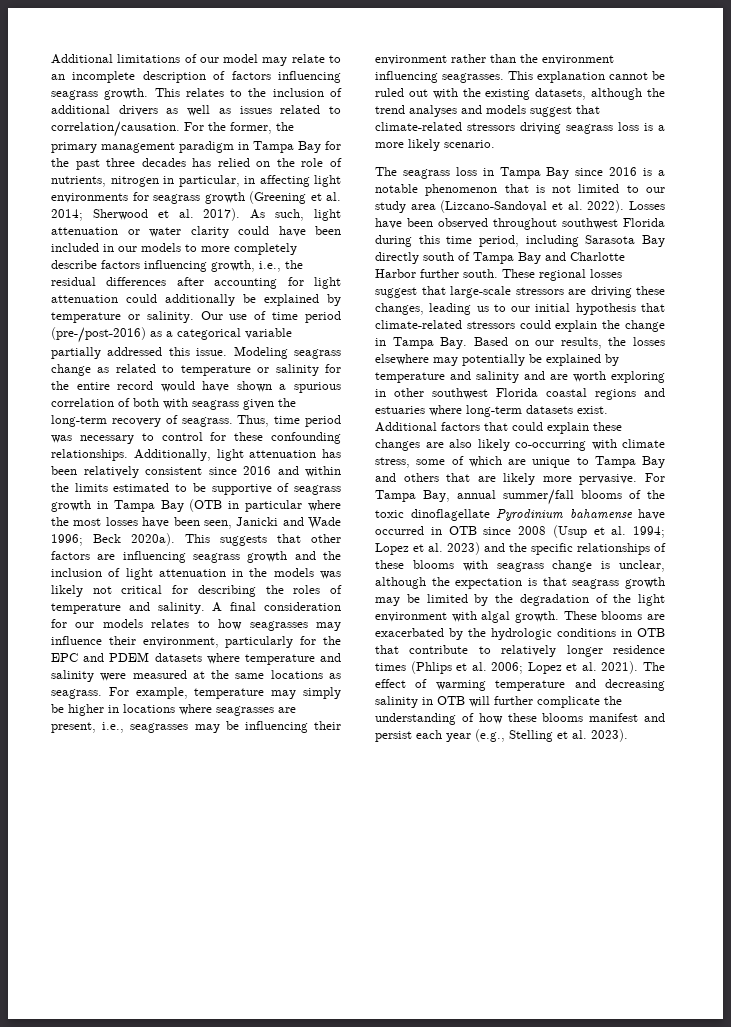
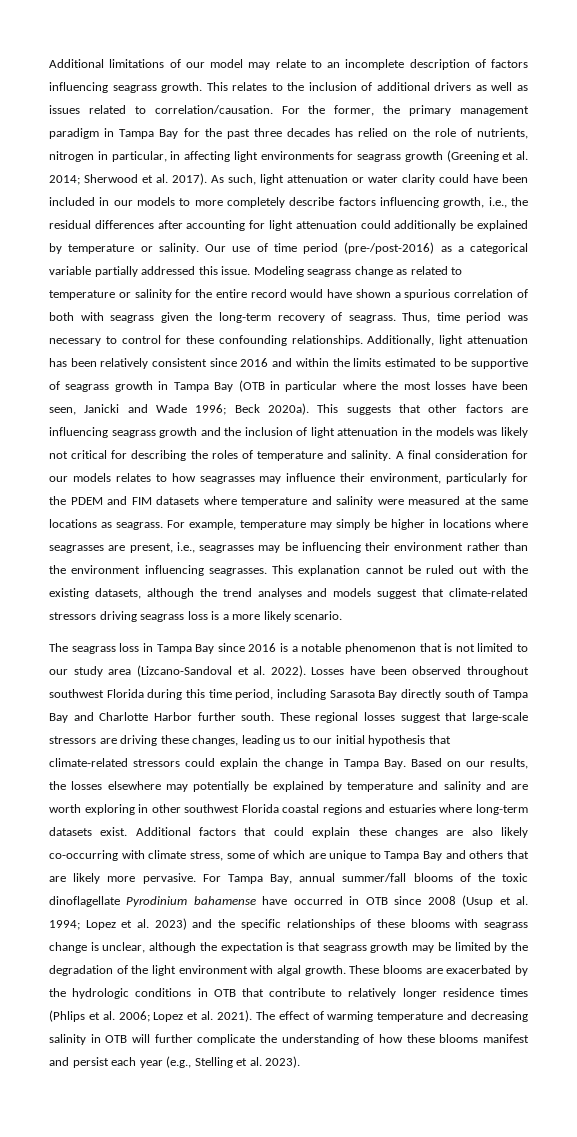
[51,652,150,662] EPC and PDEM -> [70,496,152,505] PDEM and FIM

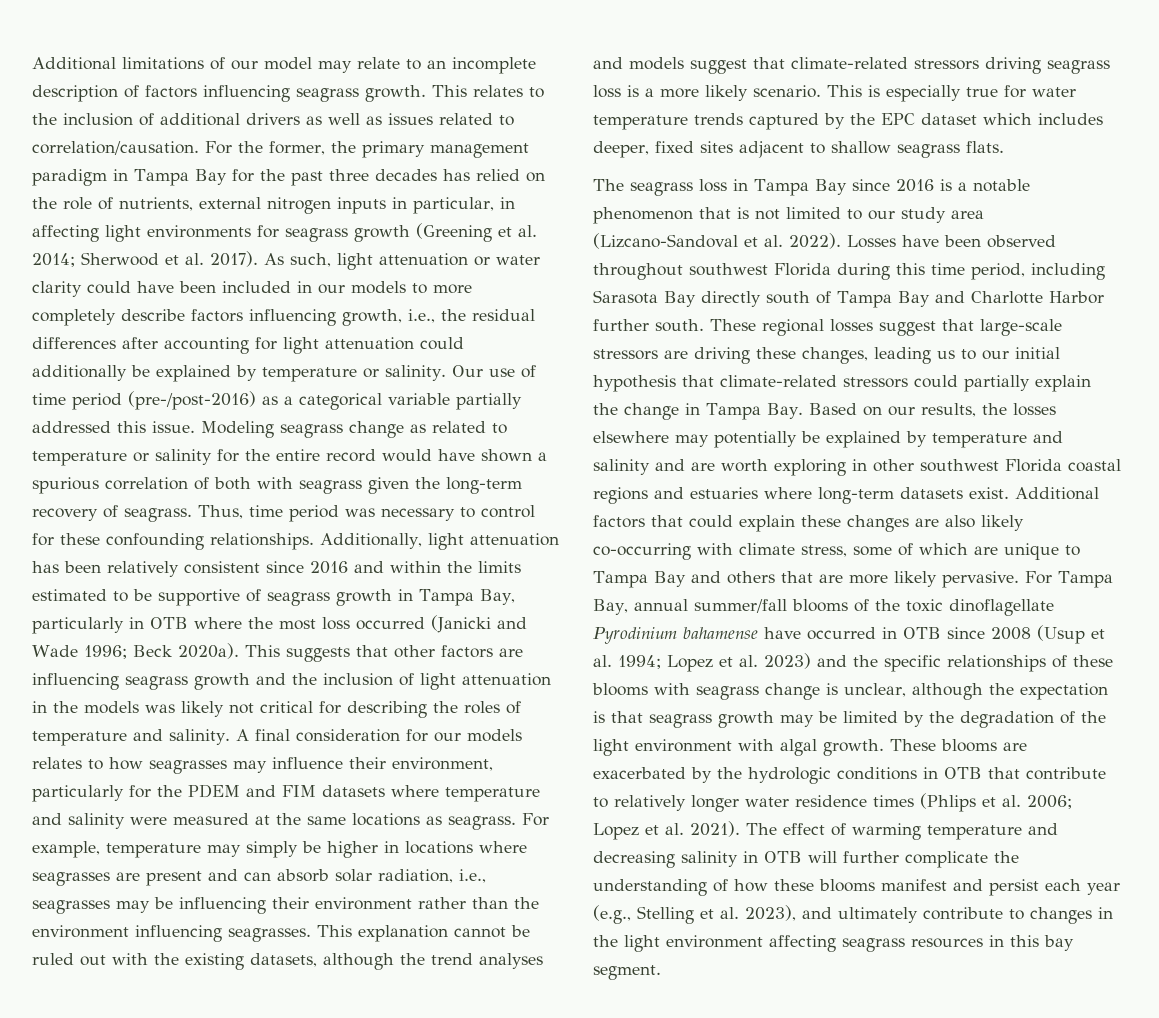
[49,151,94,162] nitrogen -> [199,197,386,214] external nitrogen inputs
[214,380,528,392] [49,404,120,415] Bay (OTB in particular where the most losses have been seen, Janicki -> [479,589,515,605] [32,615,491,634] Bay, particularly in OTB where the most loss occurred (Janicki
[129,543,173,553] present, -> [146,869,453,886] present and can absorb solar radiation,
(343, 615) none -> [827,85,1076,102] [593,113,1103,130] [593,141,1004,158] This is especially true for water temperature trends captured by the EPC dataset which includes deeper, fixed sites adjacent to shallow seagrass flats.
(216, 762) none -> [964,375,1030,392] partially
[73,873,136,884] likely more -> [848,571,937,587] more likely
(437, 993) none -> [745,797,789,807] water
[265,1056,301,1068] 2023). -> [745,905,1113,924] [593,935,1074,952] [593,965,661,980] 2023), and ultimately contribute to changes in the light environment affecting seagrass resources in this bay segment.

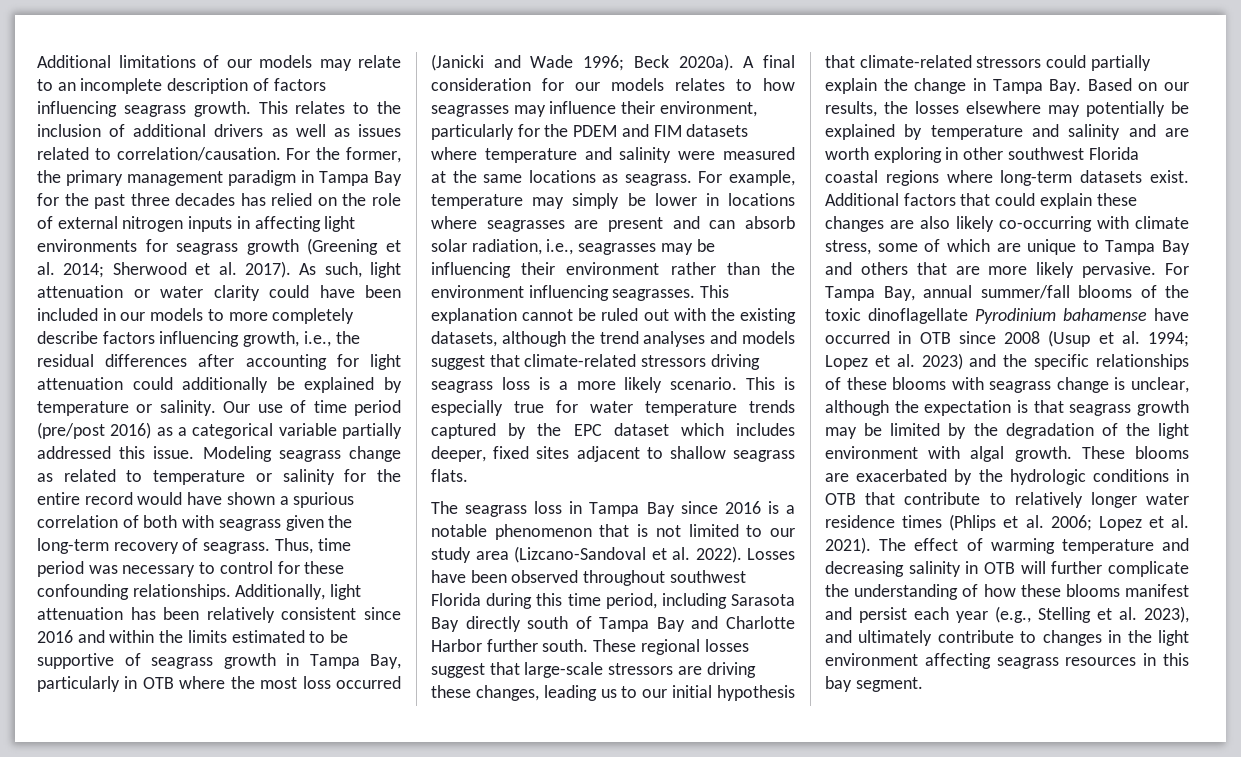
[264,57,312,70] model -> [259,55,312,68] models
[119,197,193,211] nutrients, -> (53, 222) none
[413,197,515,214] particular, in -> (250, 222) none
[128,391,256,410] (pre-/post-2016) -> [37,422,152,439] (pre/post 2016)
[244,645,523,662] [32,673,551,690] [32,701,521,718] [32,729,230,746] This suggests that other factors are influencing seagrass growth and the inclusion of light attenuation in the models was likely not critical for describing the roles of temperature and salinity. -> (734, 62) none
[327,841,378,858] higher -> [654,193,697,206] lower
[654,487,758,499] and estuaries -> (939, 178) none

